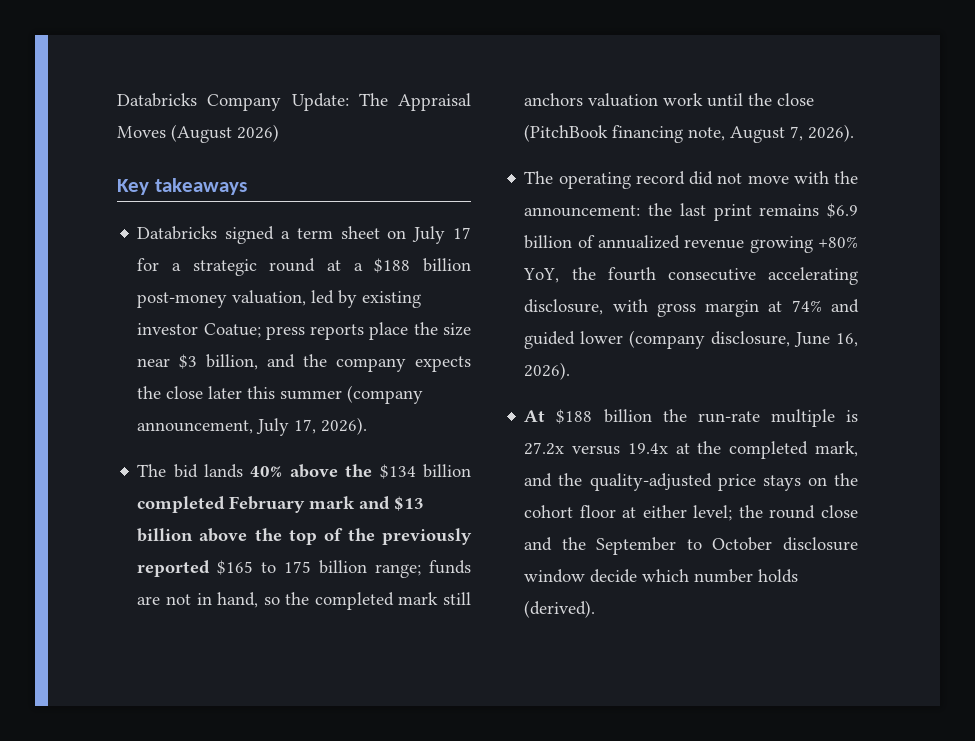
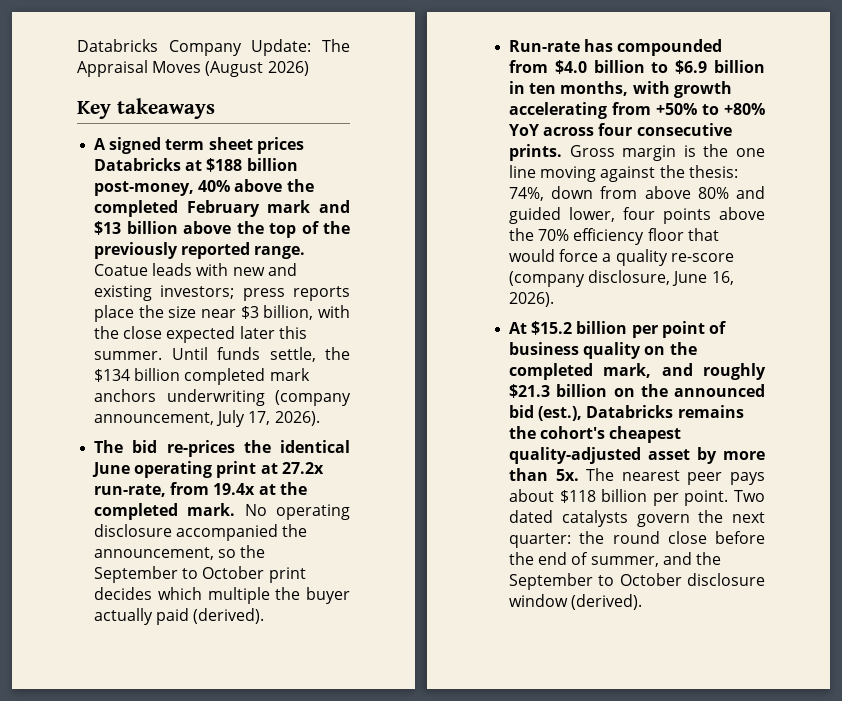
[137,226,472,244] [137,258,471,276] [137,290,422,308] [137,322,471,340] [137,354,471,372] [137,385,424,404] [137,417,368,436] [137,464,244,478] Databricks signed a term sheet on July 17 for a strategic round at a $188 billion post-money valuation, led by existing investor Coatue; press reports place the size near $3 billion, and the company expects the close later this summer (company announcement, July 17, 2026). // The bid lands -> [94,137,304,154] [94,158,298,172] [94,181,195,196] A signed term sheet prices Databricks at $188 billion post-money,
[379,464,471,479] $134 billion -> (314, 185) none
[217,560,471,578] [137,592,472,610] [524,93,815,107] [524,124,855,143] [524,171,858,189] [524,203,858,221] [524,235,858,253] [523,267,858,285] [524,299,859,317] [524,331,624,349] $165 to 175 billion range; funds are not in hand, so the completed mark still anchors valuation work until the close (PitchBook financing note, August 7, 2026). // The operating record did not move with the announcement: the last print remains $6.9 billion of annualized revenue growing +80% YoY, the fourth consecutive accelerating disclosure, with gross margin at 74% and guided lower -> [254,246,306,259] [94,263,297,276] [94,285,350,301] [94,305,350,322] [94,326,307,343] [94,347,350,362] [94,368,310,385] [94,389,351,406] [94,410,320,427] [94,440,350,457] [92,461,324,478] [94,482,307,497] [94,503,350,520] [94,524,308,541] [94,545,266,560] [94,566,306,583] [94,587,350,604] [94,608,265,625] [509,39,723,56] [509,60,765,74] [509,81,732,98] [509,102,765,119] [509,123,732,136] [509,144,765,161] [509,165,738,182] [509,186,765,201] [509,207,765,224] [509,228,719,245] [509,249,734,266] range. Coatue leads with new and existing investors; press reports place the size near $3 billion, with the close expected later this summer. Until funds settle, the $134 billion completed mark anchors underwriting (company announcement, July 17, 2026). // The bid re-prices the identical June operating print at 27.2x run-rate, from 19.4x at the completed mark. No operating disclosure accompanied the announcement, so the September to October print decides which multiple the buyer actually paid (derived). // Run-rate has compounded from $4.0 billion to $6.9 billion in ten months, with growth accelerating from +50% to +80% YoY across four consecutive prints. Gross margin is the one line moving against the thesis: 74%, down from above 80% and guided lower, four points above the 70% efficiency floor that would force a quality re-score
[556,409,858,427] [524,441,858,459] [524,473,858,491] [524,505,858,521] $188 billion the run-rate multiple is 27.2x versus 19.4x at the completed mark, and the quality-adjusted price stays on the cohort floor at either level; the round close -> [531,321,726,338] [509,342,697,359] [509,363,766,380] [509,384,765,398] [509,405,744,421] [509,426,682,443] [509,447,765,464] [509,468,765,485] [509,489,765,506] [509,510,765,527] [509,531,765,548] [509,552,659,567] $15.2 billion per point of business quality on the completed mark, and roughly $21.3 billion on the announced bid (est.), Databricks remains the cohort's cheapest quality-adjusted asset by more than 5x. The nearest peer pays about $118 billion per point. Two dated catalysts govern the next quarter: the round close before the end of summer,
[590,569,799,583] decide which number holds -> (569, 600) none

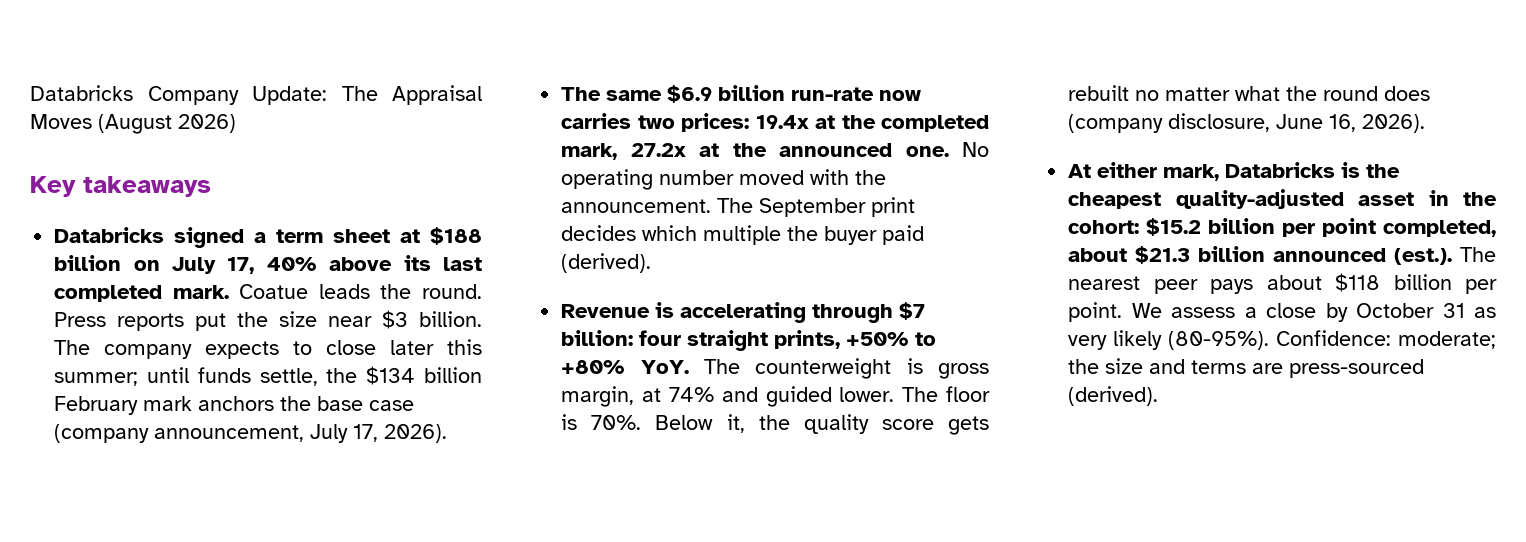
[94,137,304,154] [94,158,298,172] [94,179,314,196] [94,200,350,217] [94,221,350,238] [94,242,306,259] [94,263,297,276] [94,285,350,301] [94,305,350,322] [94,326,307,343] [94,347,208,360] A signed term sheet prices Databricks at $188 billion post-money, 40% above the completed February mark and $13 billion above the top of the previously reported range. Coatue leads with new and existing investors; press reports place the size near $3 billion, with the close expected later this summer. Until -> [54,227,483,248] [54,255,482,274] [54,284,482,302] [54,310,483,331] [54,339,483,359] [54,367,189,386] Databricks signed a term sheet at $188 billion on July 17, 40% above its last completed mark. Coatue leads the round. Press reports put the size near $3 billion. The company expects to close later this summer; until
[184,368,266,385] completed -> [54,396,139,415] February
[166,389,265,406] underwriting -> [280,396,415,411] the base case
[132,440,350,457] [92,461,324,478] [94,482,307,497] [94,503,350,520] [94,524,308,541] [94,545,266,560] [94,566,265,583] bid re-prices the identical June operating print at 27.2x run-rate, from 19.4x at the completed mark. No operating disclosure accompanied the announcement, so the September to October -> [606,85,922,103] [561,113,990,132] [561,142,990,160] [561,169,887,190] [561,198,867,217] same $6.9 billion run-rate now carries two prices: 19.4x at the completed mark, 27.2x at the announced one. No operating number moved with the announcement. The September
[94,608,154,625] actually -> (878, 235) none
[509,39,723,56] [509,60,765,74] [509,81,732,98] [509,102,765,119] [509,123,732,136] [509,144,765,161] [509,165,738,182] [509,186,765,201] [509,207,765,224] [509,228,719,245] [509,249,734,266] Run-rate has compounded from $4.0 billion to $6.9 billion in ten months, with growth accelerating from +50% to +80% YoY across four consecutive prints. Gross margin is the one line moving against the thesis: 74%, down from above 80% and guided lower, four points above the 70% efficiency floor that would force a quality re-score -> [561,302,926,323] [561,330,937,351] [561,358,989,379] [561,386,990,407] [561,414,989,435] [1068,85,1431,101] Revenue is accelerating through $7 billion: four straight prints, +50% to +80% YoY. The counterweight is gross margin, at 74% and guided lower. The floor is 70%. Below it, the quality score gets rebuilt no matter what the round does
[531,321,726,338] [509,342,697,359] [509,363,766,380] [509,384,765,398] [509,405,744,421] [509,426,682,443] [509,447,765,464] [509,468,579,481] $15.2 billion per point of business quality on the completed mark, and roughly $21.3 billion on the announced bid (est.), Databricks remains the cohort's cheapest quality-adjusted asset by more than 5x. -> [1097,162,1401,181] [1068,189,1497,209] [1068,218,1496,237] [1068,246,1453,265] either mark, Databricks is the cheapest quality-adjusted asset in the cohort: $15.2 billion per point completed, about $21.3 billion announced (est.).
[734,490,765,502] [509,510,765,527] [509,531,765,548] [509,552,721,567] [509,573,765,590] [509,594,569,607] Two dated catalysts govern the next quarter: the round close before the end of summer, and the September to October disclosure window -> [1131,303,1496,322] [1068,330,1496,350] [1068,358,1425,378] We assess a close by October 31 as very likely (80-95%). Confidence: moderate; the size and terms are press-sourced

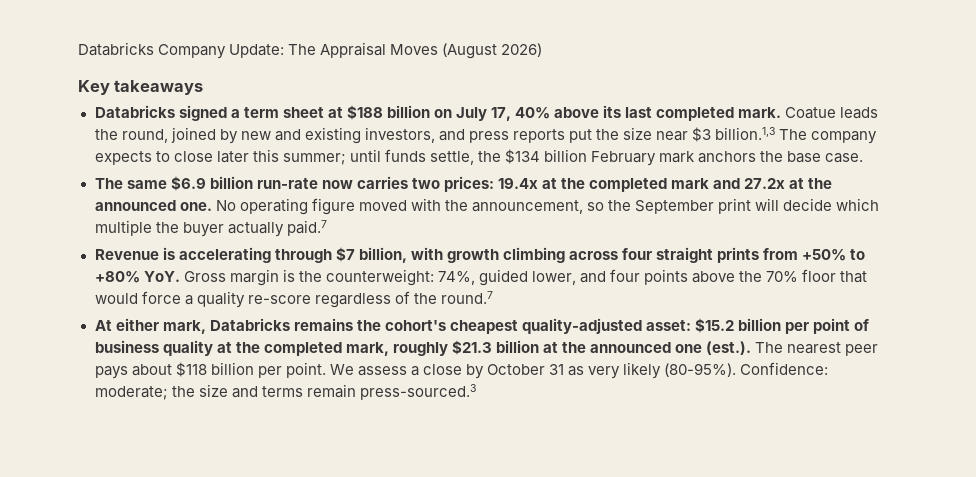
[422,284,482,299] [54,312,107,327] round. Press -> [121,127,509,144] round, joined by new and existing investors, and press
[419,311,483,327] billion. -> [715,127,776,140] billion.1,3
[369,400,415,411] [54,424,448,443] case (company announcement, July 17, 2026). -> [825,153,864,163] case.
[561,143,618,160] mark, -> [671,178,741,189] mark and
[659,170,735,185] number -> [311,198,355,215] figure
[561,197,916,217] [561,225,637,241] announcement. The September print decides -> [471,198,833,214] announcement, so the September print will decide
[882,225,925,245] [561,253,652,273] paid (derived). -> [227,220,327,237] actually paid.7
[561,330,937,351] [561,358,989,379] [561,386,990,407] [561,414,989,435] [1068,85,1431,101] [1068,113,1426,133] [1068,162,1401,181] [1068,189,1497,209] [1068,218,1496,237] [1068,246,1387,264] billion: four straight prints, +50% to +80% YoY. The counterweight is gross margin, at 74% and guided lower. The floor is 70%. Below it, the quality score gets rebuilt no matter what the round does (company disclosure, June 16, 2026). // At either mark, Databricks is the cheapest quality-adjusted asset in the cohort: $15.2 billion per point completed, about $21.3 billion announced -> [358,247,866,263] [94,269,868,286] [94,291,493,308] [94,318,870,334] [94,340,703,356] billion, with growth climbing across four straight prints from +50% to +80% YoY. Gross margin is the counterweight: 74%, guided lower, and four points above the 70% floor that would force a quality re-score regardless of the round.7 // At either mark, Databricks remains the cohort's cheapest quality-adjusted asset: $15.2 billion per point of business quality at the completed mark, roughly $21.3 billion at the announced one
[1252,359,1425,378] [1068,386,1159,406] are press-sourced (derived). -> [306,384,476,400] remain press-sourced.3

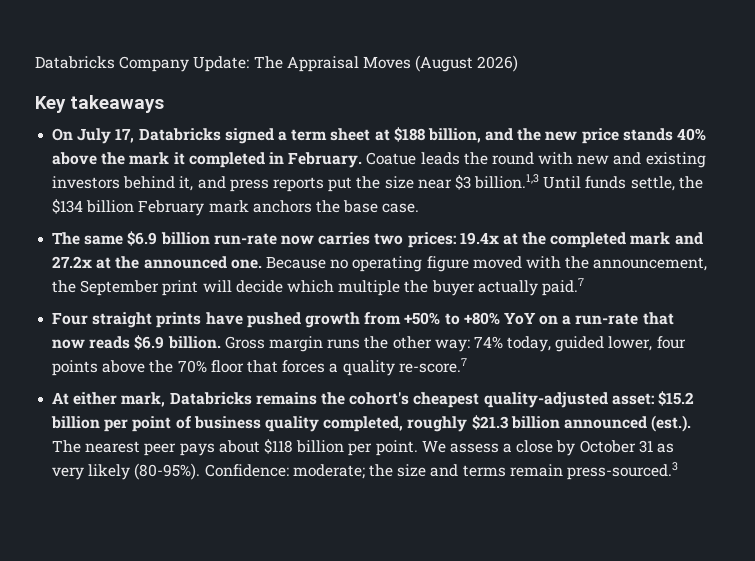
(204, 87) none -> [52,128,135,144] On July 17,
[386,105,879,121] [94,127,435,144] billion on July 17, 40% above its last completed mark. Coatue leads the round, joined by new and existing investors, -> [427,128,707,144] [52,152,706,168] [52,176,194,191] billion, and the new price stands 40% above the mark it completed in February. Coatue leads the round with new and existing investors behind it,
[779,129,878,144] [94,149,381,165] The company expects to close later this summer; until -> [543,176,582,189] Until
[215,200,236,211] No -> [265,256,349,269] Because no
[586,202,604,211] so -> (708, 264) none
[94,247,866,263] [94,269,475,286] Revenue is accelerating through $7 billion, with growth climbing across four straight prints from +50% to +80% YoY. Gross margin is the counterweight: 74%, -> [52,312,674,328] [52,335,552,352] Four straight prints have pushed growth from +50% to +80% YoY on a run-rate that now reads $6.9 billion. Gross margin runs the other way: 74% today,
[580,271,607,283] and -> (653, 343) none
[94,291,493,308] would force a quality re-score regardless of the round.7 -> [282,358,467,376] forces a quality re-score.7
[216,340,703,356] at the completed mark, roughly $21.3 billion at the announced one -> [323,415,647,432] completed, roughly $21.3 billion announced

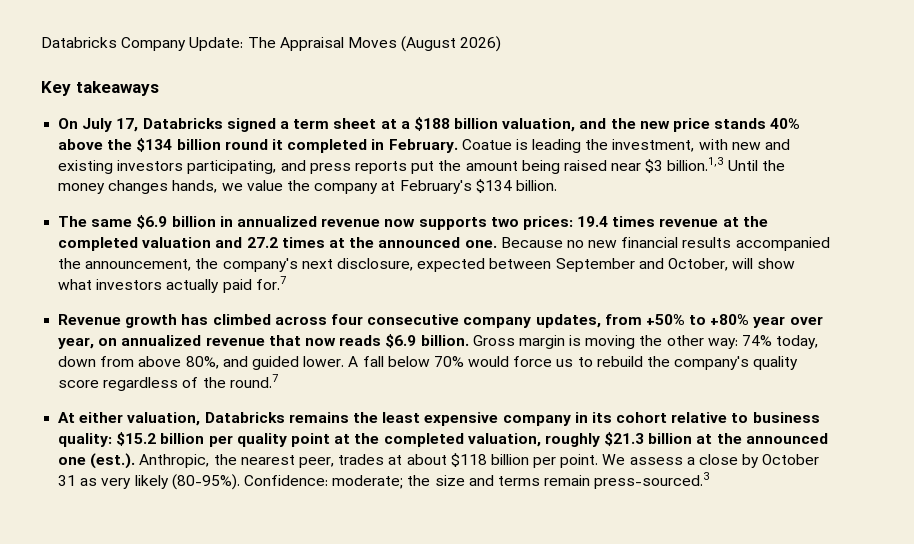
[393,127,481,143] $188 billion, -> [400,117,576,132] a $188 billion valuation,
[129,152,170,165] mark -> [136,138,268,152] $134 billion round
[420,152,534,165] leads the round -> [515,139,695,153] is leading the investment,
[123,176,194,191] behind it, -> [187,160,277,174] participating,
[384,176,414,189] size -> [465,160,607,174] amount being raised
[585,176,703,191] [52,199,420,216] [52,231,703,248] [52,256,93,268] funds settle, the $134 billion February mark anchors the base case. // The same $6.9 billion run-rate now carries two prices: 19.4x at the completed mark and 27.2x -> [761,160,785,171] [58,179,557,194] [58,215,768,230] [58,237,325,251] the money changes hands, we value the company at February's $134 billion. // The same $6.9 billion in annualized revenue now supports two prices: 19.4 times revenue at the completed valuation and 27.2 times
[352,256,708,272] [52,278,584,296] [52,312,639,328] operating figure moved with the announcement, the September print will decide which multiple the buyer actually paid.7 // Four straight prints have pushed growth from +50% to +80% YoY on a run-rate -> [588,237,830,251] [58,258,796,272] [58,276,286,293] [58,314,823,328] [58,335,265,349] new financial results accompanied the announcement, the company's next disclosure, expected between September and October, will show what investors actually paid for.7 // Revenue growth has climbed across four consecutive company updates, from +50% to +80% year over year, on annualized revenue
[327,339,361,349] runs -> [569,335,636,349] is moving
[555,336,686,352] [52,358,467,376] guided lower, four points above the 70% floor that forces a quality re-score.7 -> [58,356,799,370] [58,374,278,391] down from above 80%, and guided lower. A fall below 70% would force us to rebuild the company's quality score regardless of the round.7
[121,392,166,407] mark, -> [127,412,201,426] valuation,
[349,391,694,408] [51,415,692,432] [52,440,215,456] cohort's cheapest quality-adjusted asset: $15.2 billion per point of business quality completed, roughly $21.3 billion announced (est.). The nearest peer pays -> [382,412,820,426] [58,432,828,447] [58,453,403,469] least expensive company in its cohort relative to business quality: $15.2 billion per quality point at the completed valuation, roughly $21.3 billion at the announced one (est.). Anthropic, the nearest peer, trades at

